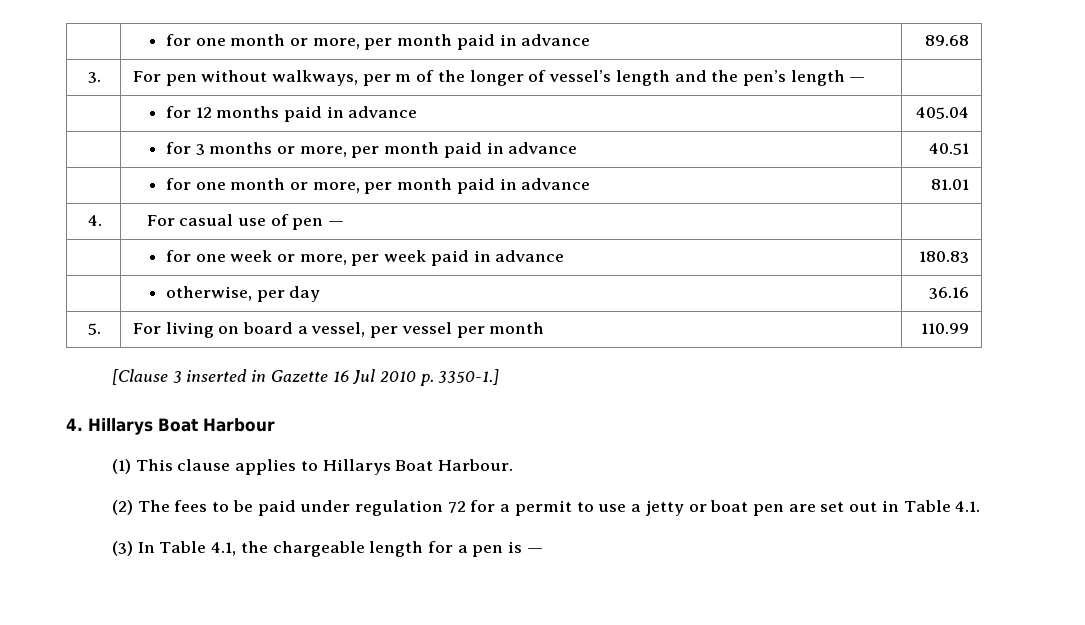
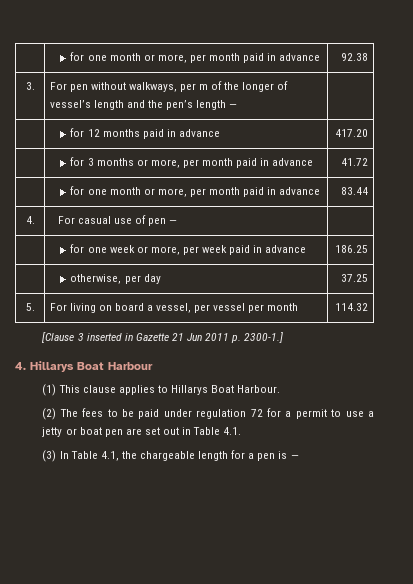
[925,35,970,46] 89.68 -> [341,53,369,61] 92.38
[916,107,970,119] 405.04 -> [335,129,369,137] 417.20
[929,143,970,155] 40.51 -> [341,158,369,166] 41.72
[931,179,970,190] 81.01 -> [341,187,369,195] 83.44
[919,251,970,263] 180.83 -> [335,245,369,253] 186.25
[929,287,970,299] 36.16 -> [341,274,369,282] 37.25
[921,323,970,334] 110.99 -> [335,303,369,311] 114.32
[332,369,500,386] 16 Jul 2010 p. 3350-1.] -> [171,332,284,343] 21 Jun 2011 p. 2300-1.]

